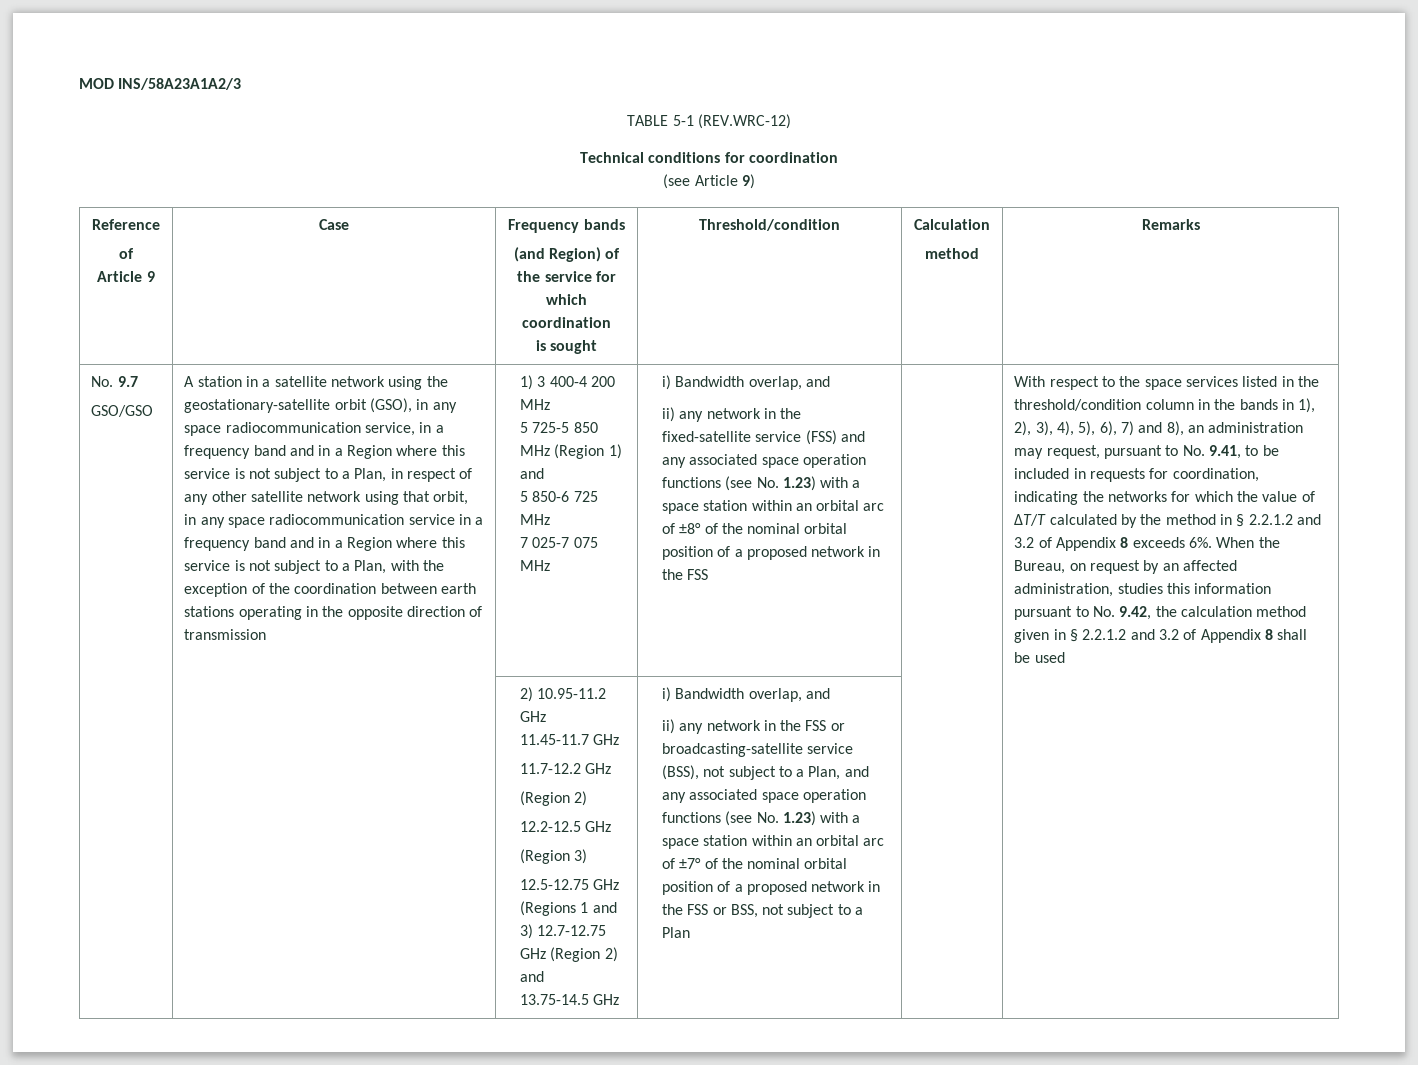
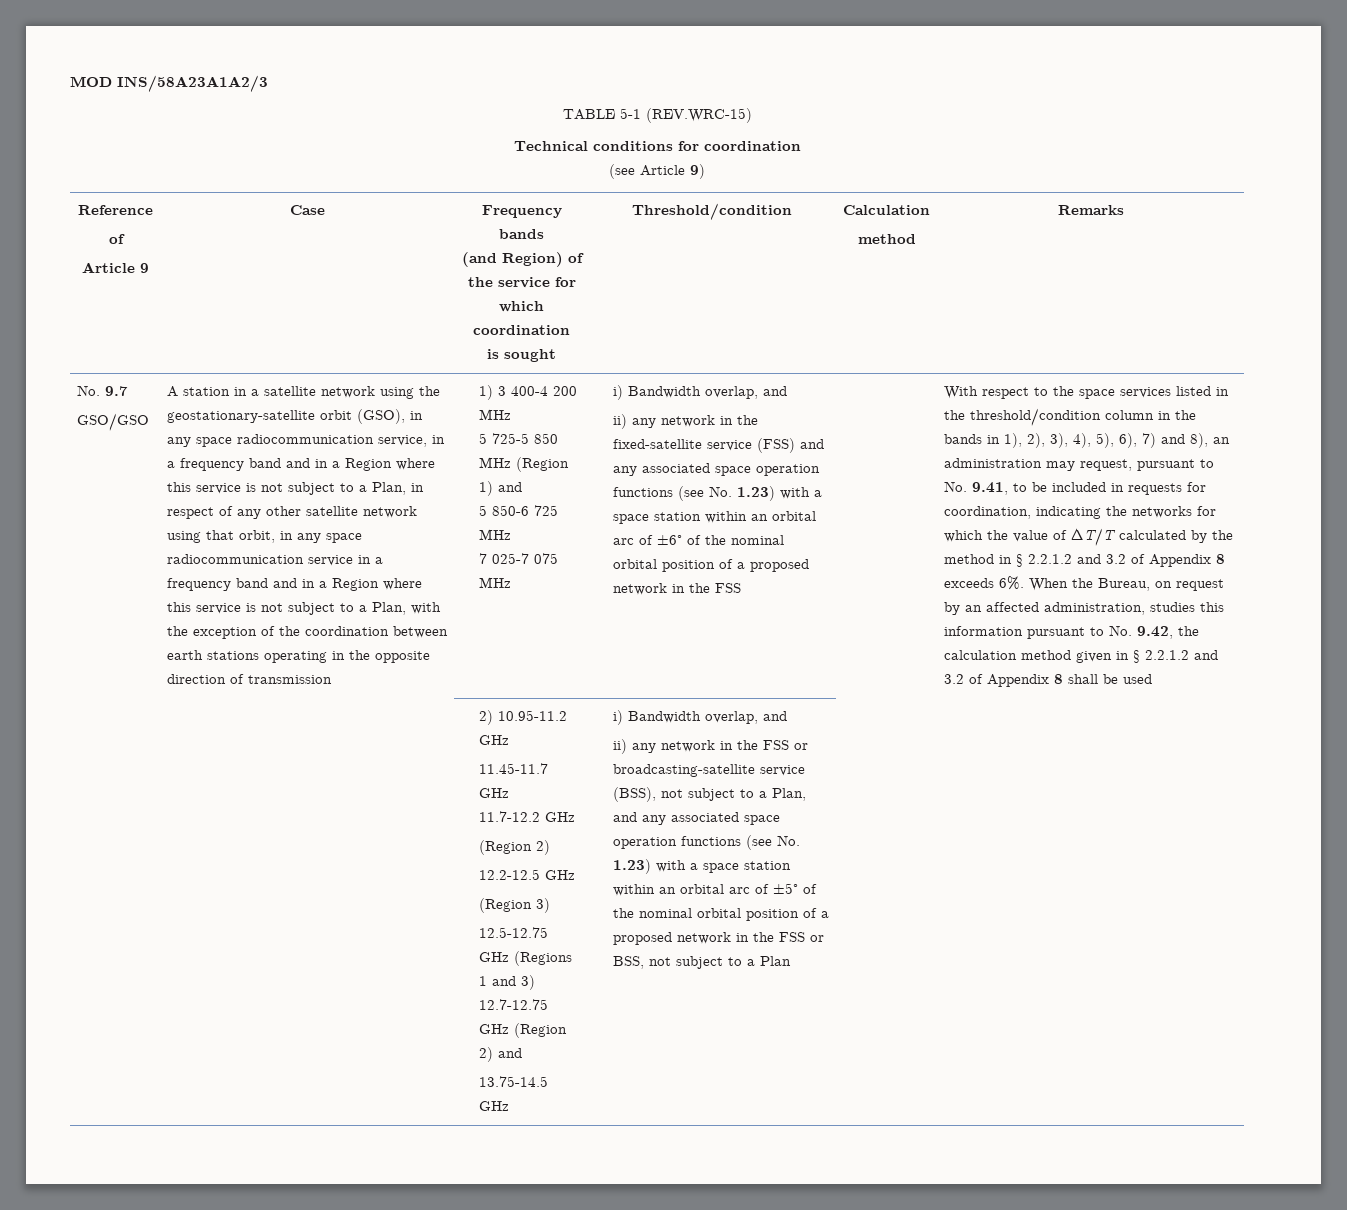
[697,114,791,129] (REV.WRC-12) -> [645,108,752,123] (REV.WRC-15)
[679,523,702,534] ±8° -> [656,535,682,545] ±6°
[679,858,702,869] ±7° -> [772,883,798,894] ±5°

